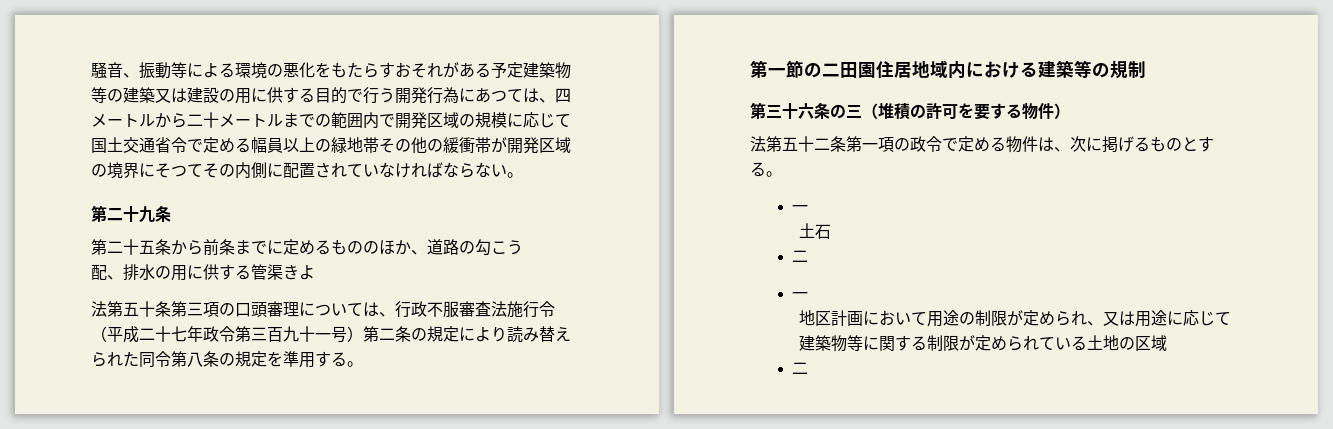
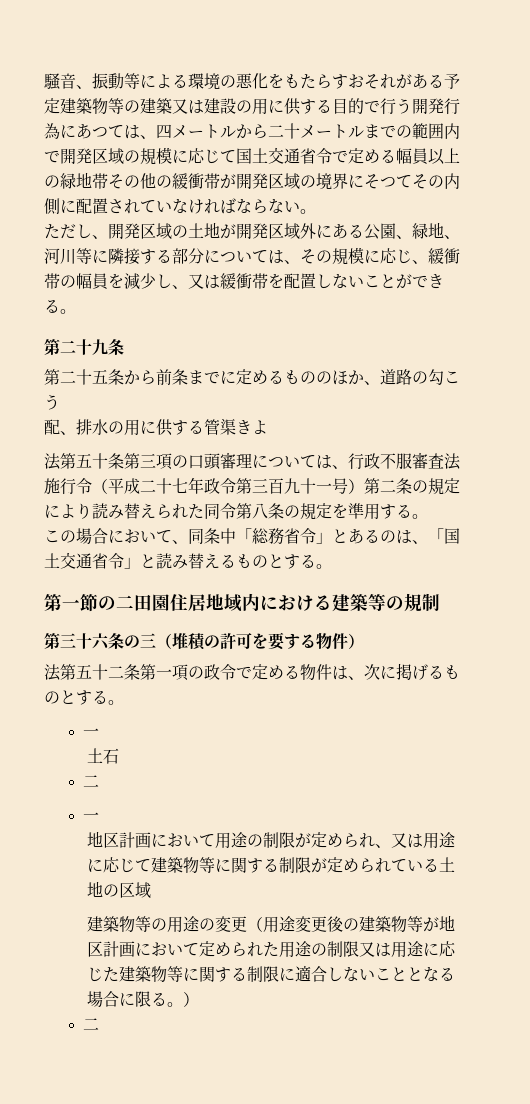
(523, 175) none -> [44,222,460,240] [44,247,460,265] [44,273,444,290] [44,299,76,314] // ただし、開発区域の土地が開発区域外にある公園、緑地、河川等に隣接する部分については、その規模に応じ、緩衝帯の幅員を減少し、又は緩衝帯を配置しないことができる。
(363, 364) none -> [44,528,460,544] [44,552,332,569] // この場合において、同条中「総務省令」とあるのは、「国土交通省令」と読み替えるものとする。
(1168, 343) none -> [86,915,455,933] [86,941,456,958] [86,965,455,983] [86,991,199,1007] // 建築物等の用途の変更（用途変更後の建築物等が地区計画において定められた用途の制限又は用途に応じた建築物等に関する制限に適合しないこととなる場合に限る。）

